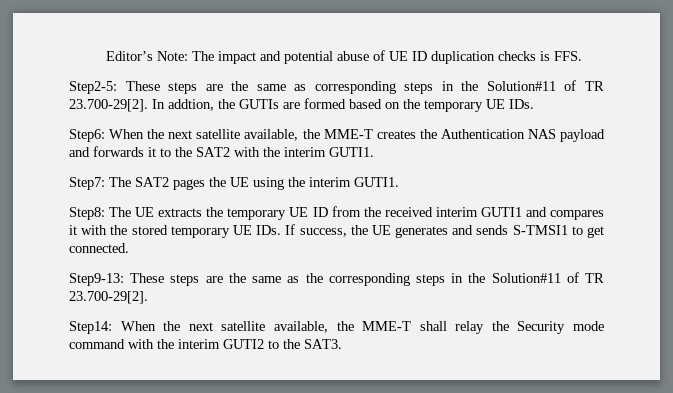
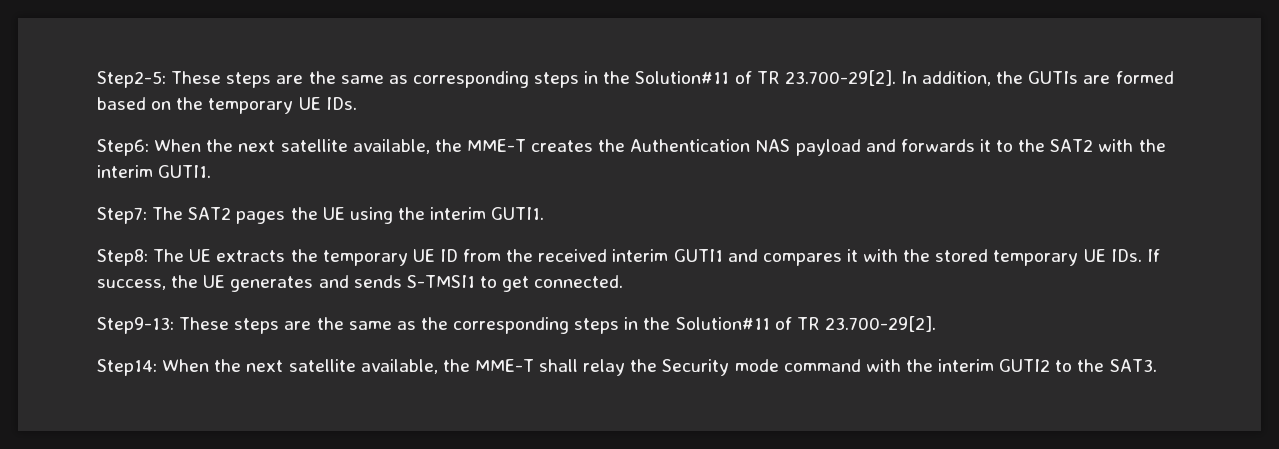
[105,50,582,64] Editor’s Note: The impact and potential abuse of UE ID duplication checks is FFS. // -> (97, 79) none
[168,99,214,111] addtion, -> [922,71,992,86] addition,

